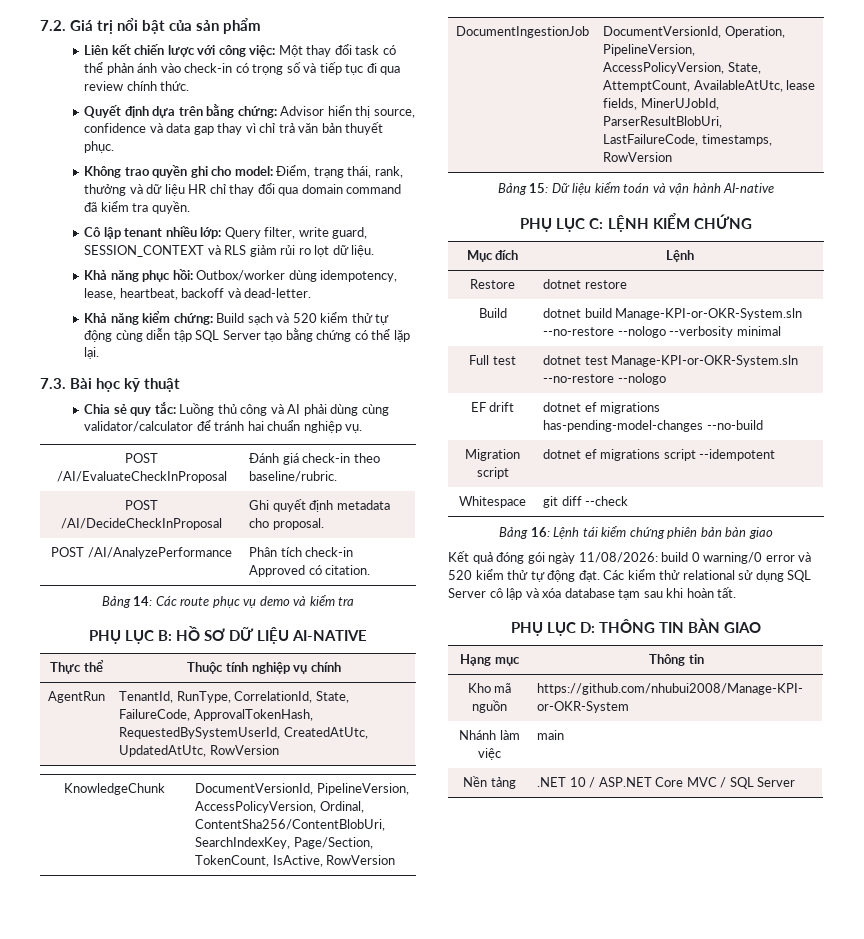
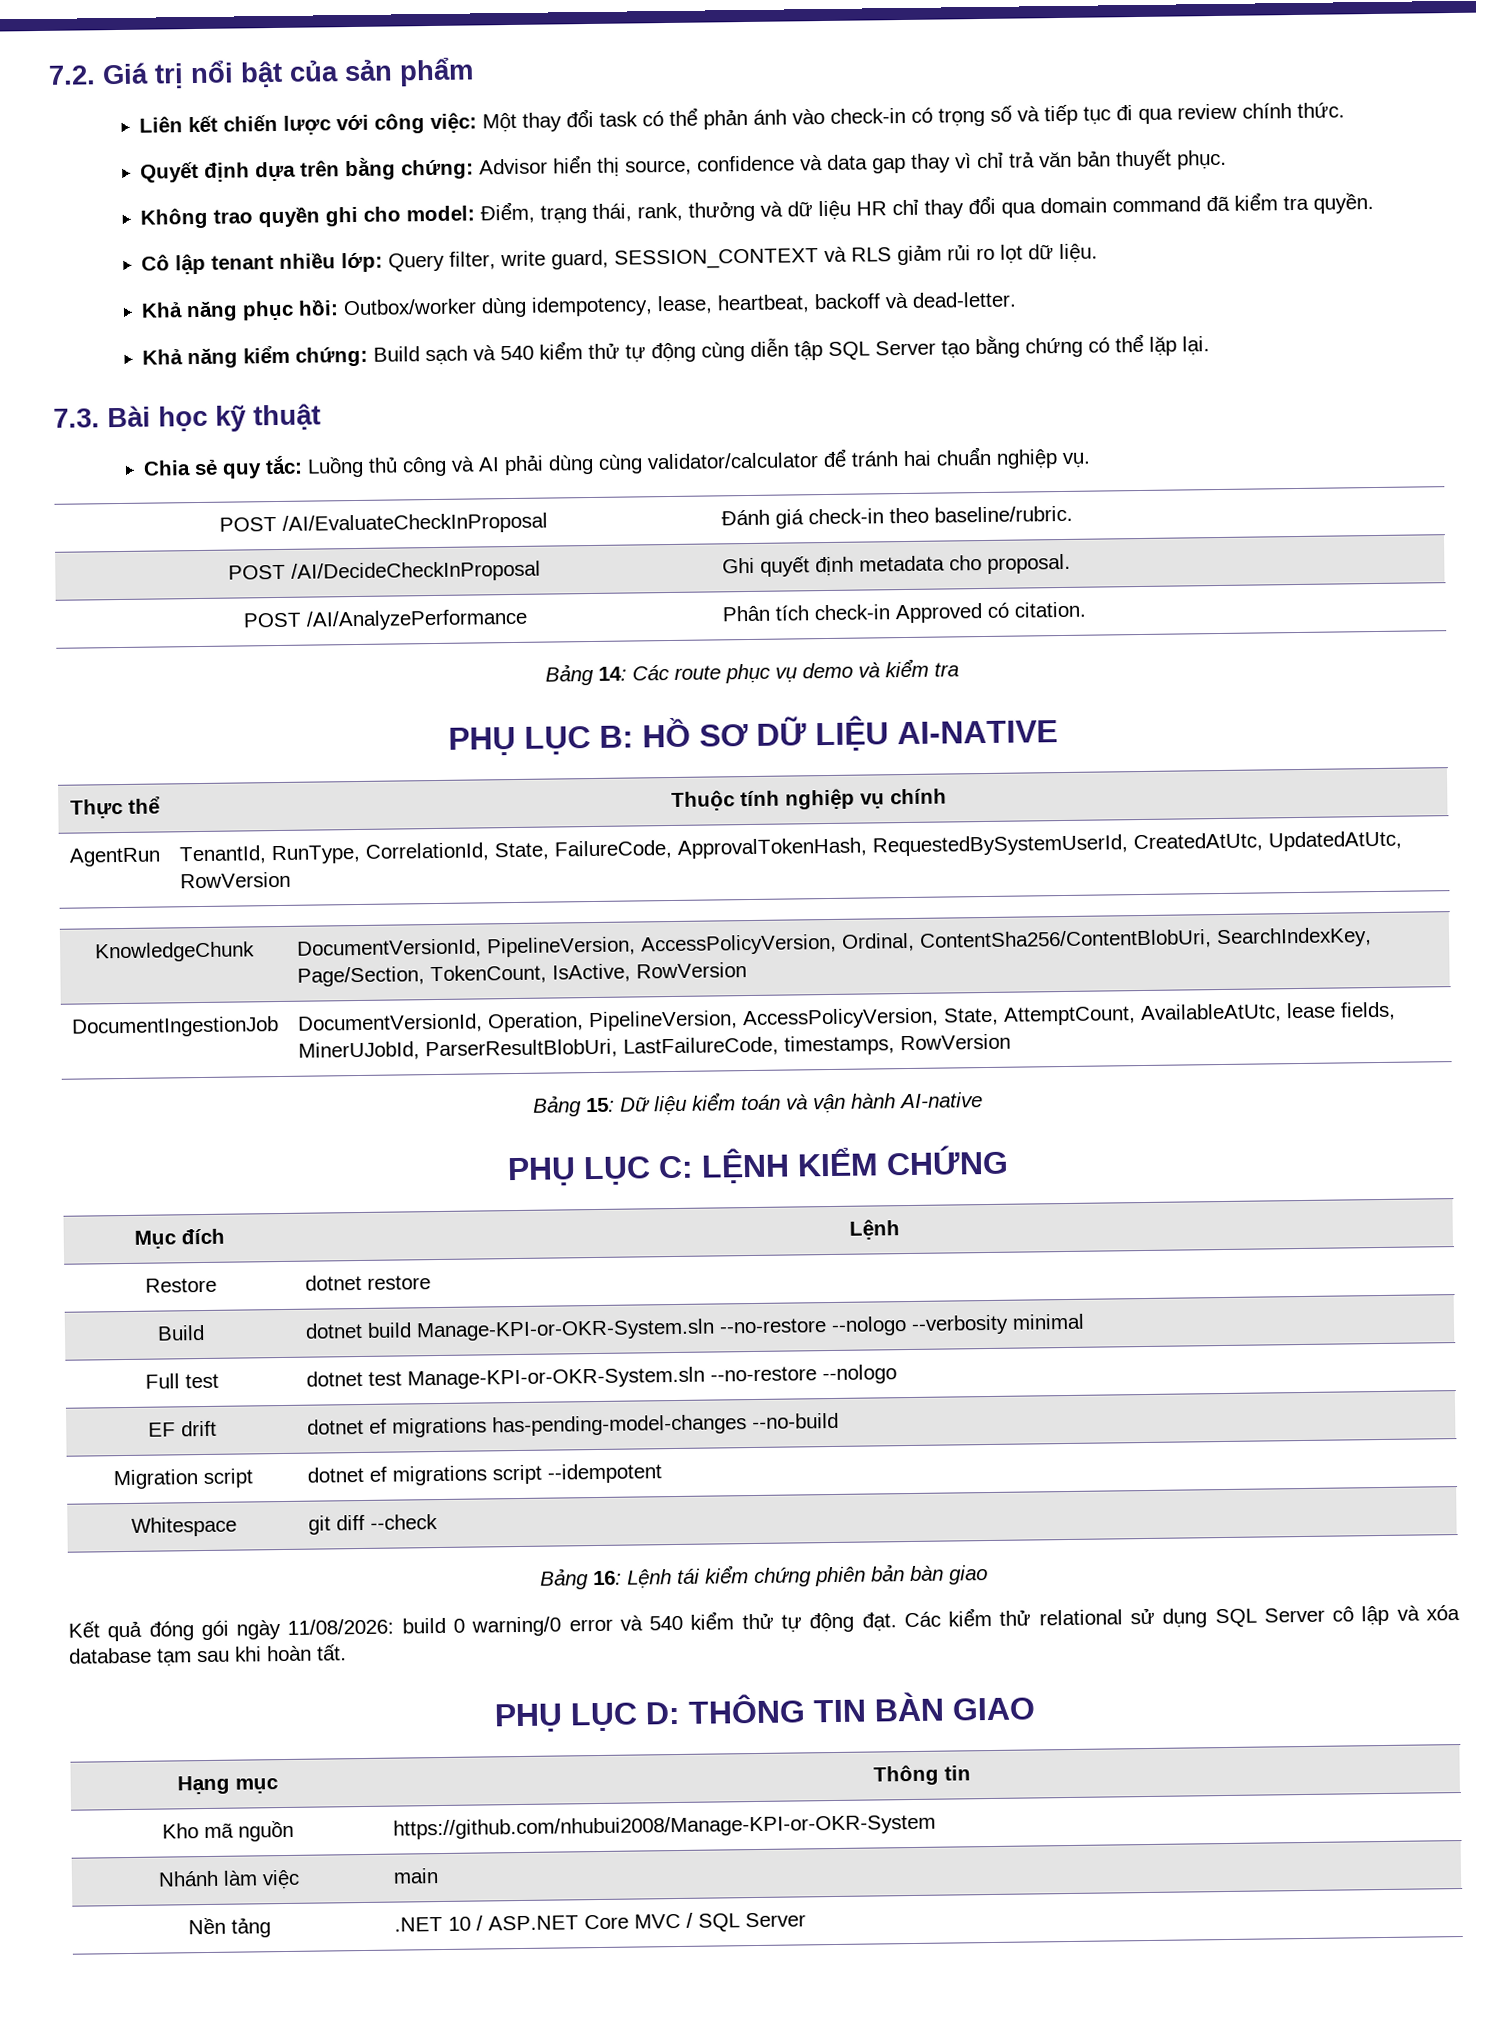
[292,313,317,323] 520 -> [499,345,534,361] 540
[448,570,472,580] 520 -> [649,1615,684,1631] 540

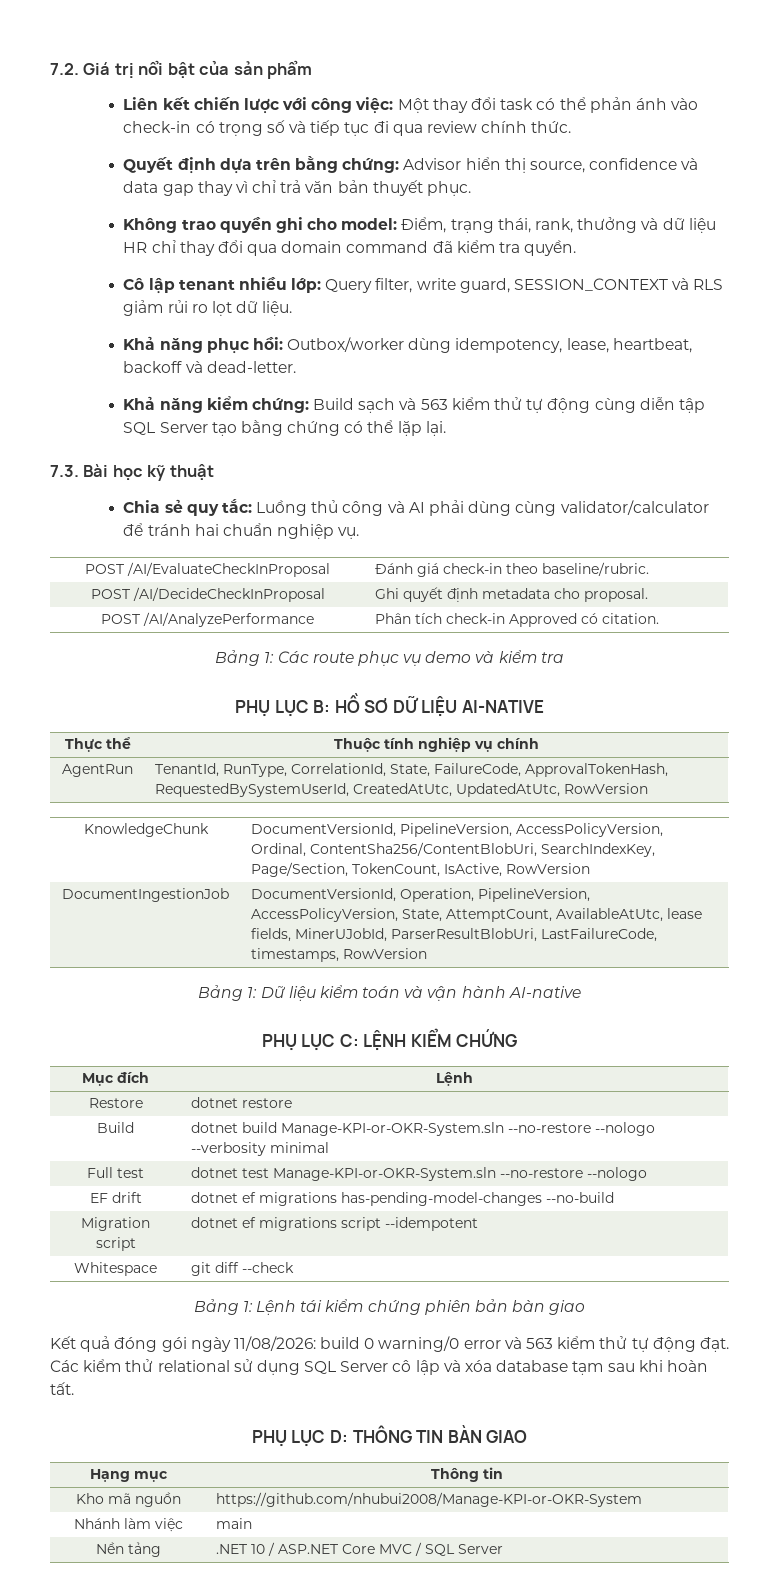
[499,345,534,361] 540 -> [420,399,448,410] 563
[597,666,627,681] 14: -> [264,652,275,663] 1:
[585,1097,615,1113] 15: -> [247,987,258,998] 1:
[592,1570,622,1586] 16: -> [242,1301,253,1312] 1:
[649,1615,684,1631] 540 -> [526,1338,554,1349] 563

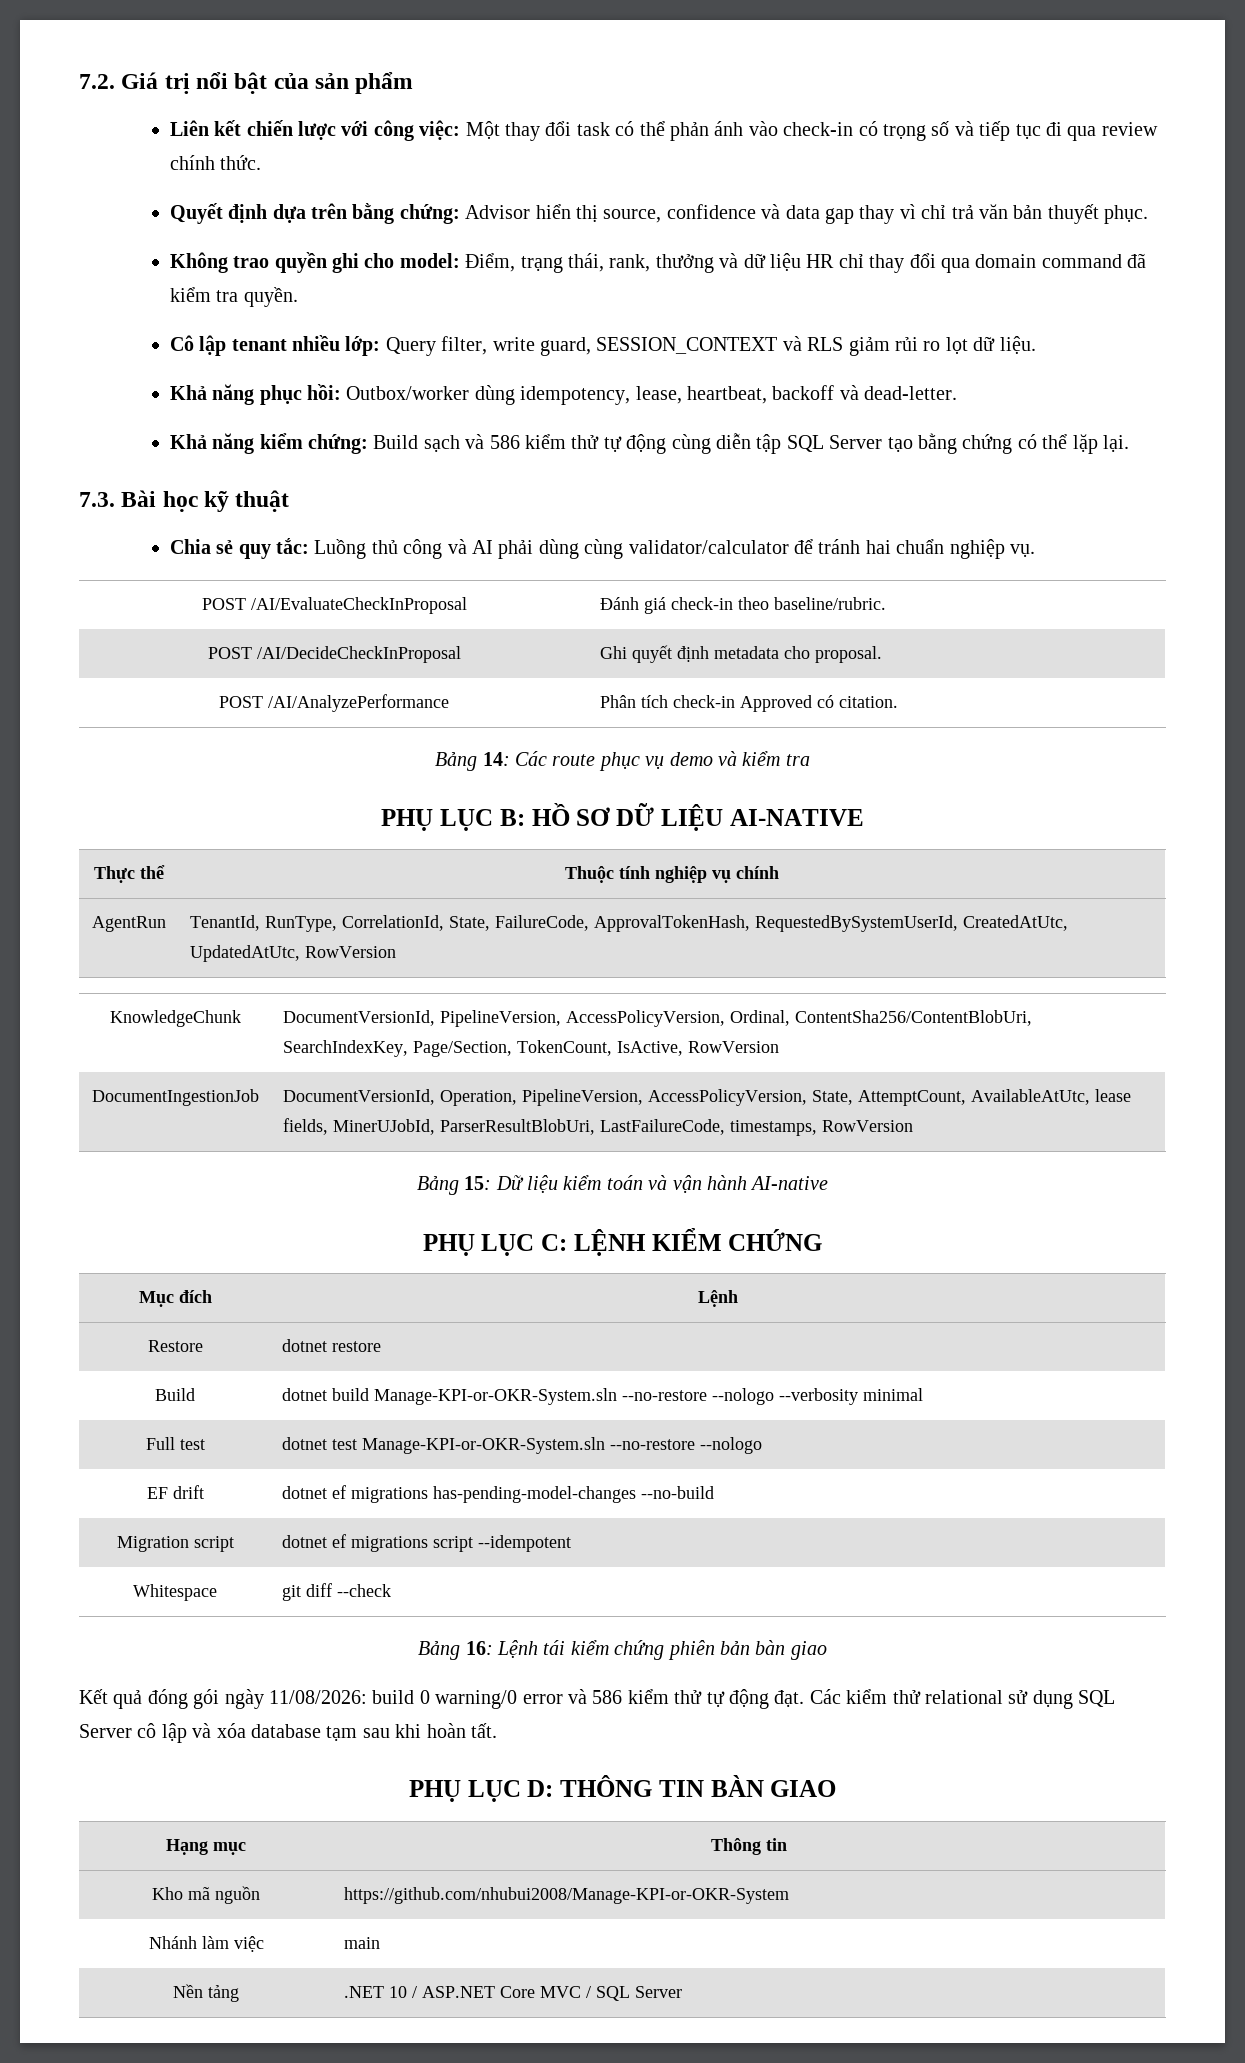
[420,399,448,410] 563 -> [489,435,520,449] 586
[264,652,275,663] 1: -> [482,752,510,766] 14:
[247,987,258,998] 1: -> [464,1176,492,1190] 15:
[242,1301,253,1312] 1: -> [465,1641,493,1655] 16:
[526,1338,554,1349] 563 -> [592,1690,623,1704] 586

